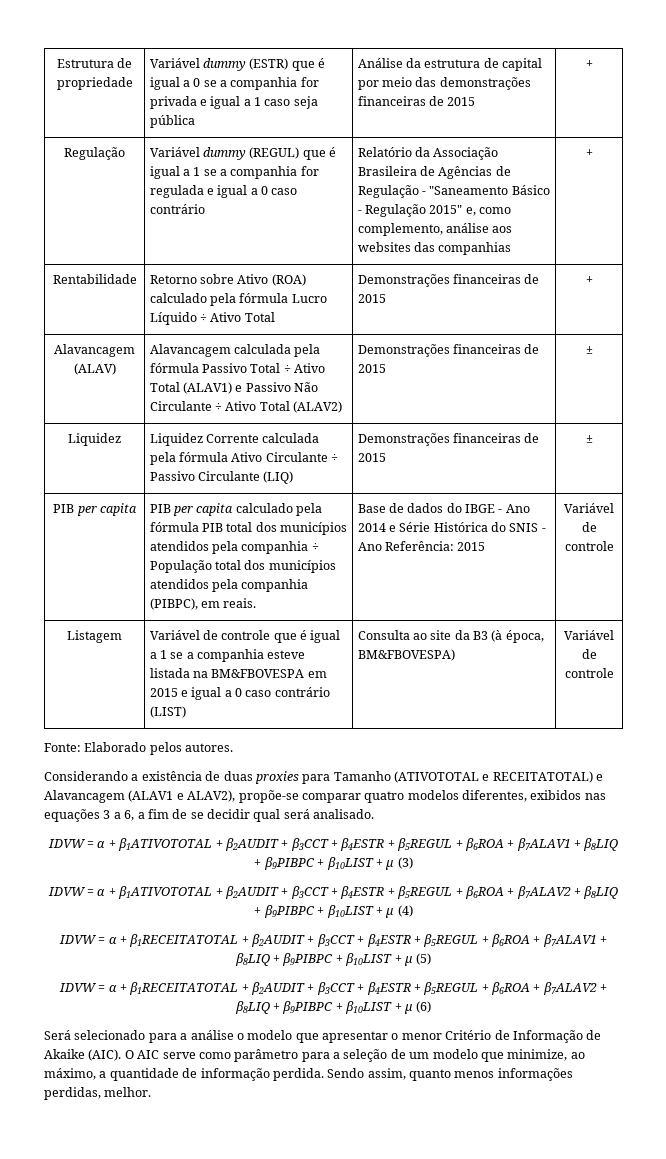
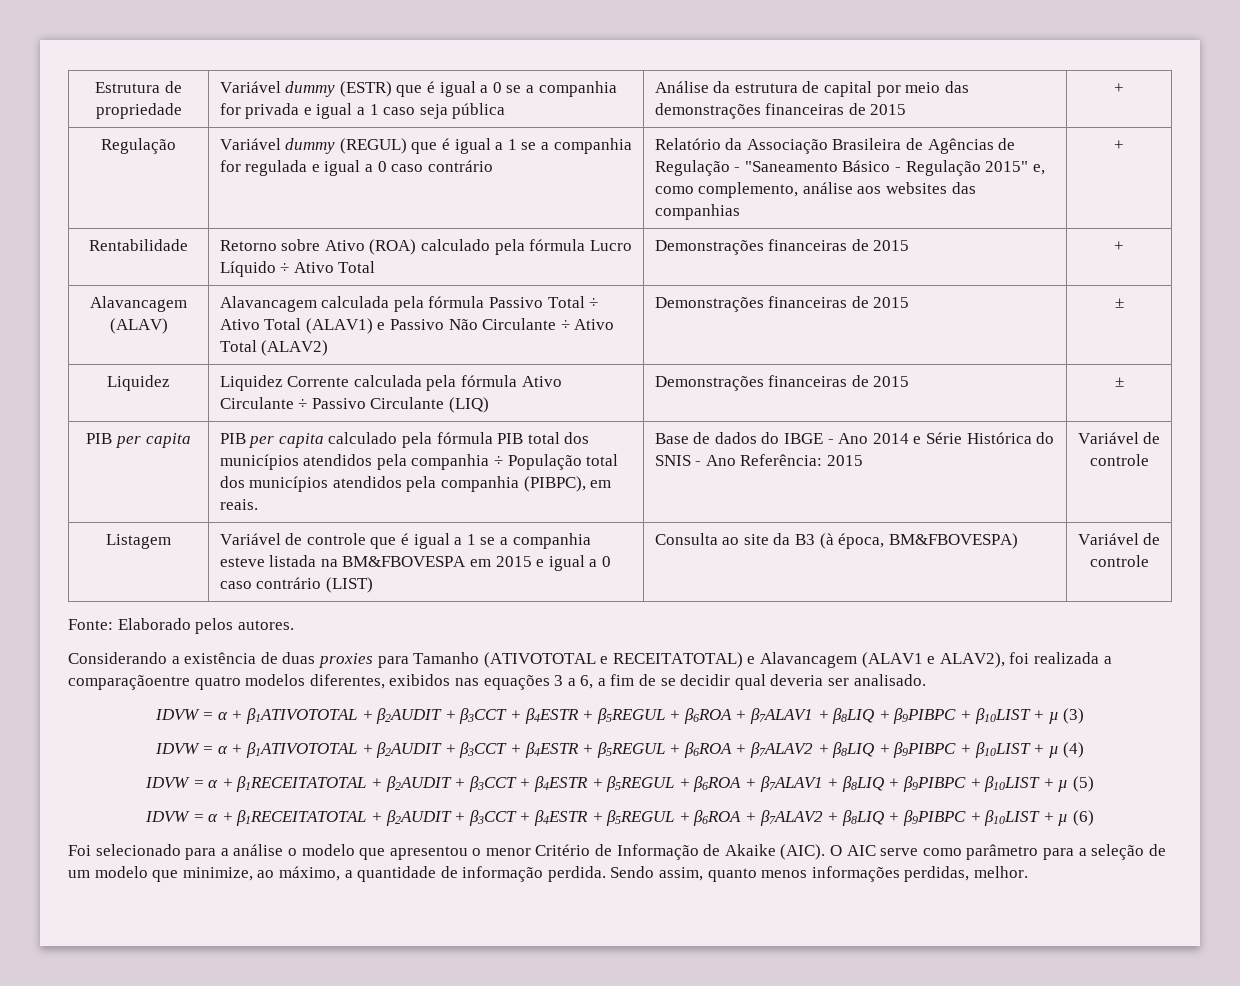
[238,790,361,803] propõe-se comparar -> [1009,652,1112,664] [68,675,190,690] foi realizada a comparaçãoentre
[283,809,310,819] será -> [770,674,850,686] deveria ser
[44,1030,71,1040] Será -> [68,845,91,856] Foi
[322,1031,388,1043] apresentar -> [389,846,468,860] apresentou

